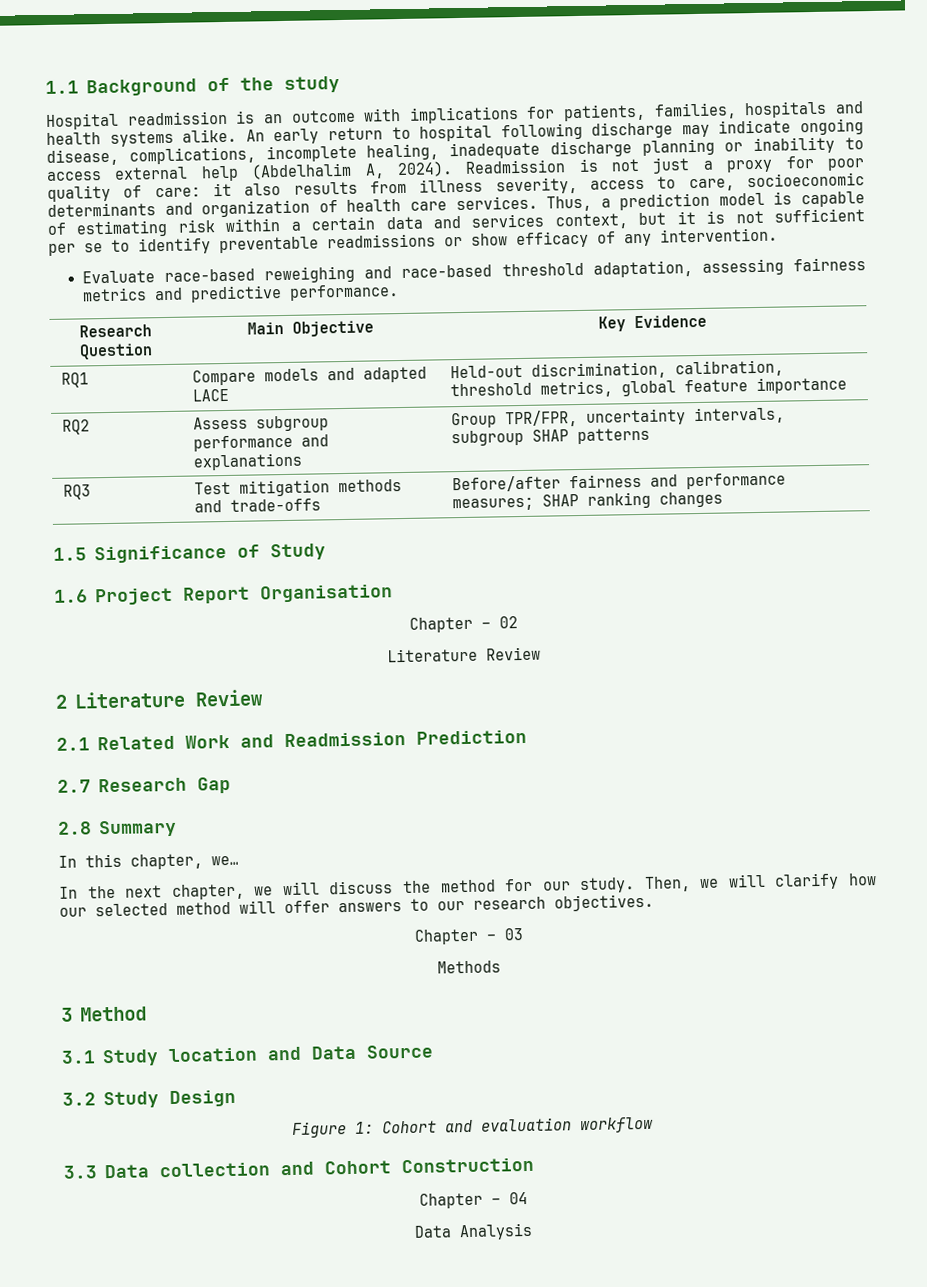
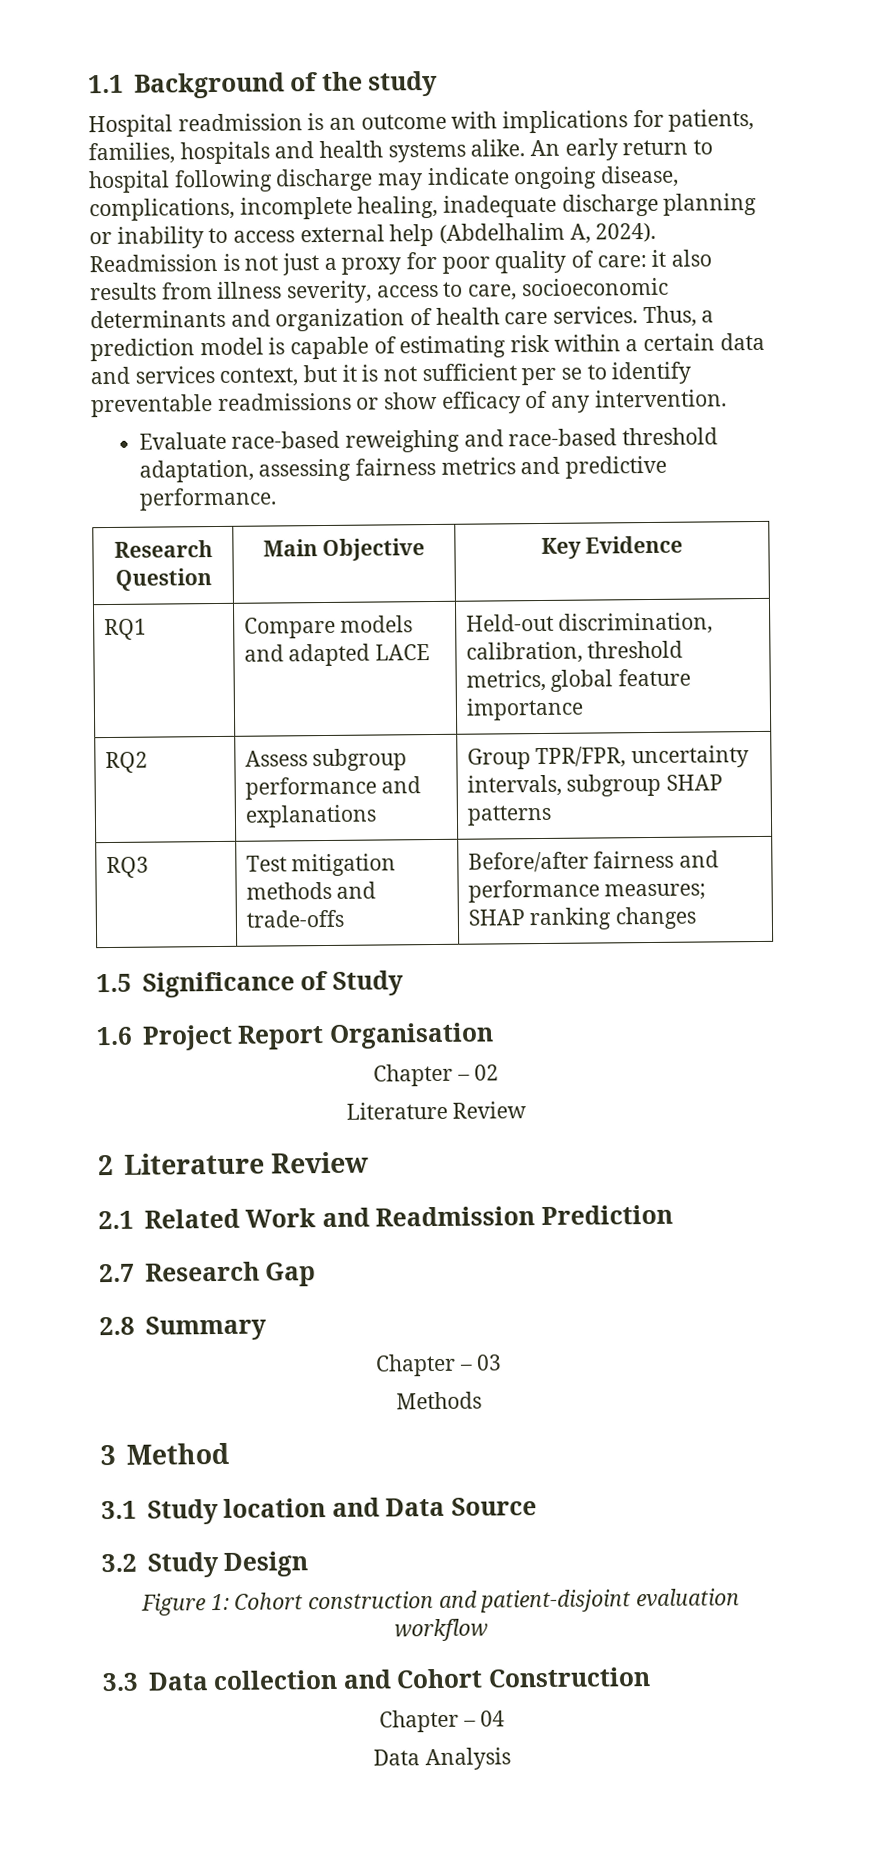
[58,853,239,870] [59,872,877,900] [59,893,654,917] // In this chapter, we… // In the next chapter, we will discuss the method for our study. Then, we will clarify how our selected method will offer answers to our research objectives. -> (267, 1328) none
[444,1119,473,1133] and -> [308,1589,632,1613] construction and patient-disjoint

